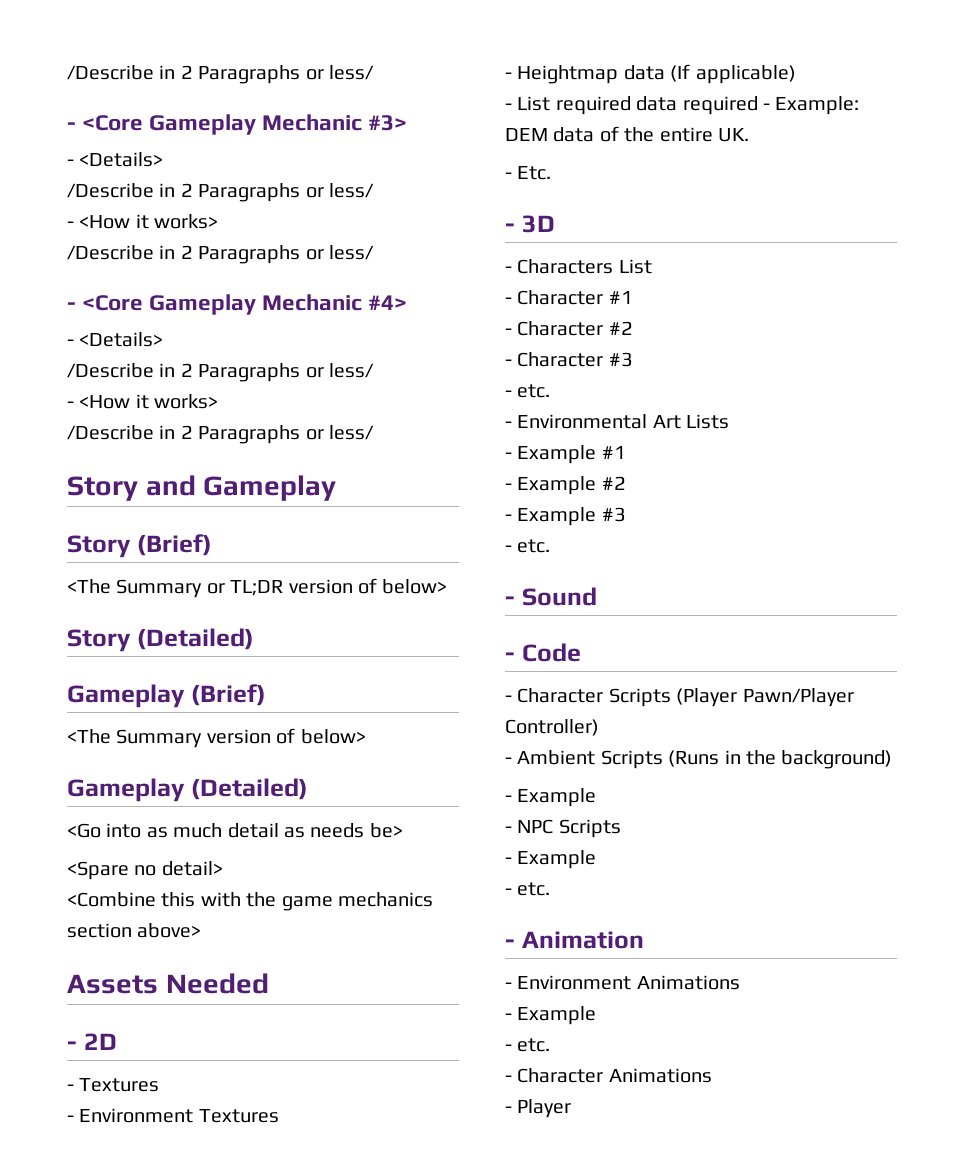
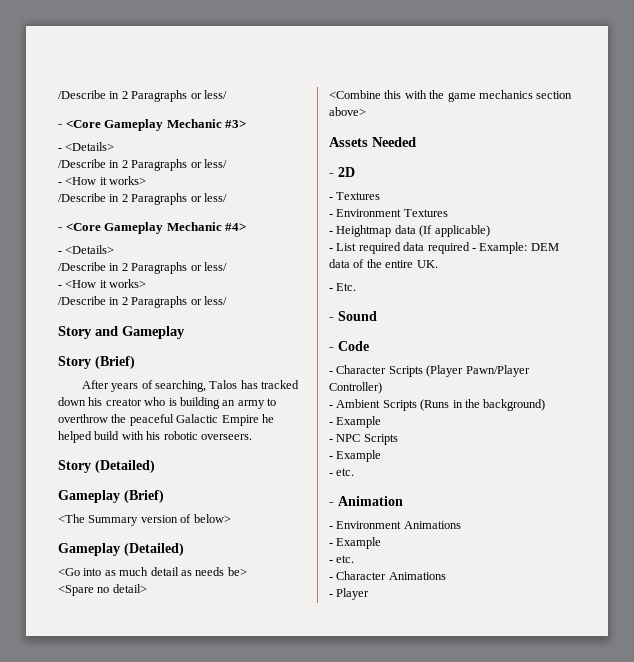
[67,578,448,598] <The Summary or TL;DR version of below> -> [81,380,300,392] [58,397,276,409] [58,414,274,426] [58,431,252,443] After years of searching, Talos has tracked down his creator who is building an army to overthrow the peaceful Galactic Empire he helped build with his robotic overseers.
[505,215,555,233] [505,259,652,274] [505,290,633,305] [505,321,633,336] [505,352,633,367] [505,384,551,398] [505,414,730,429] [505,445,626,464] [505,476,626,495] [505,507,626,526] [505,539,551,553] // - 3D // - Characters List // - Character #1 // - Character #2 // - Character #3 // - etc. // - Environmental Art Lists // - Example #1 // - Example #2 // - Example #3 // - etc. -> (357, 287) none

